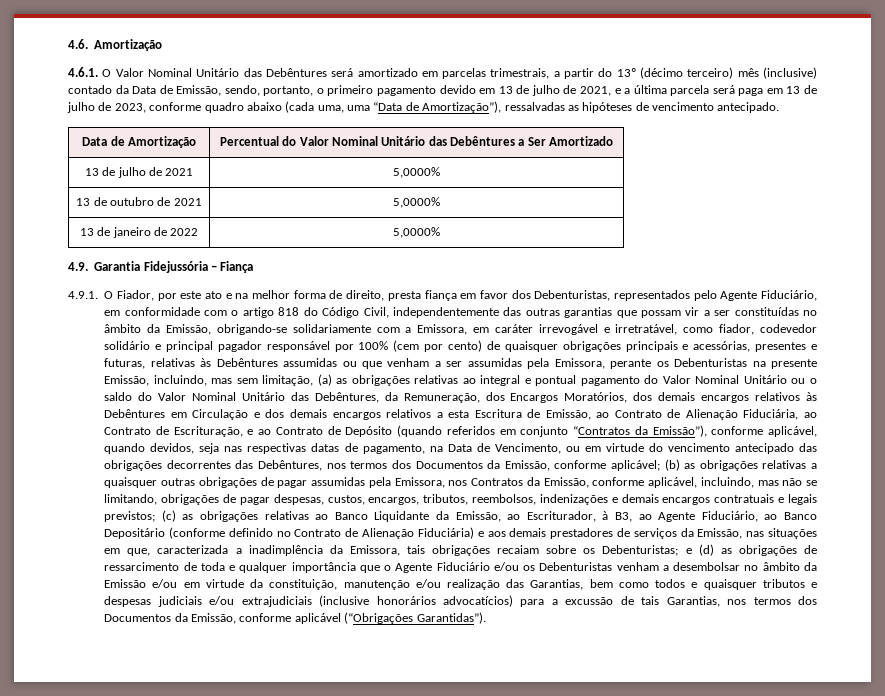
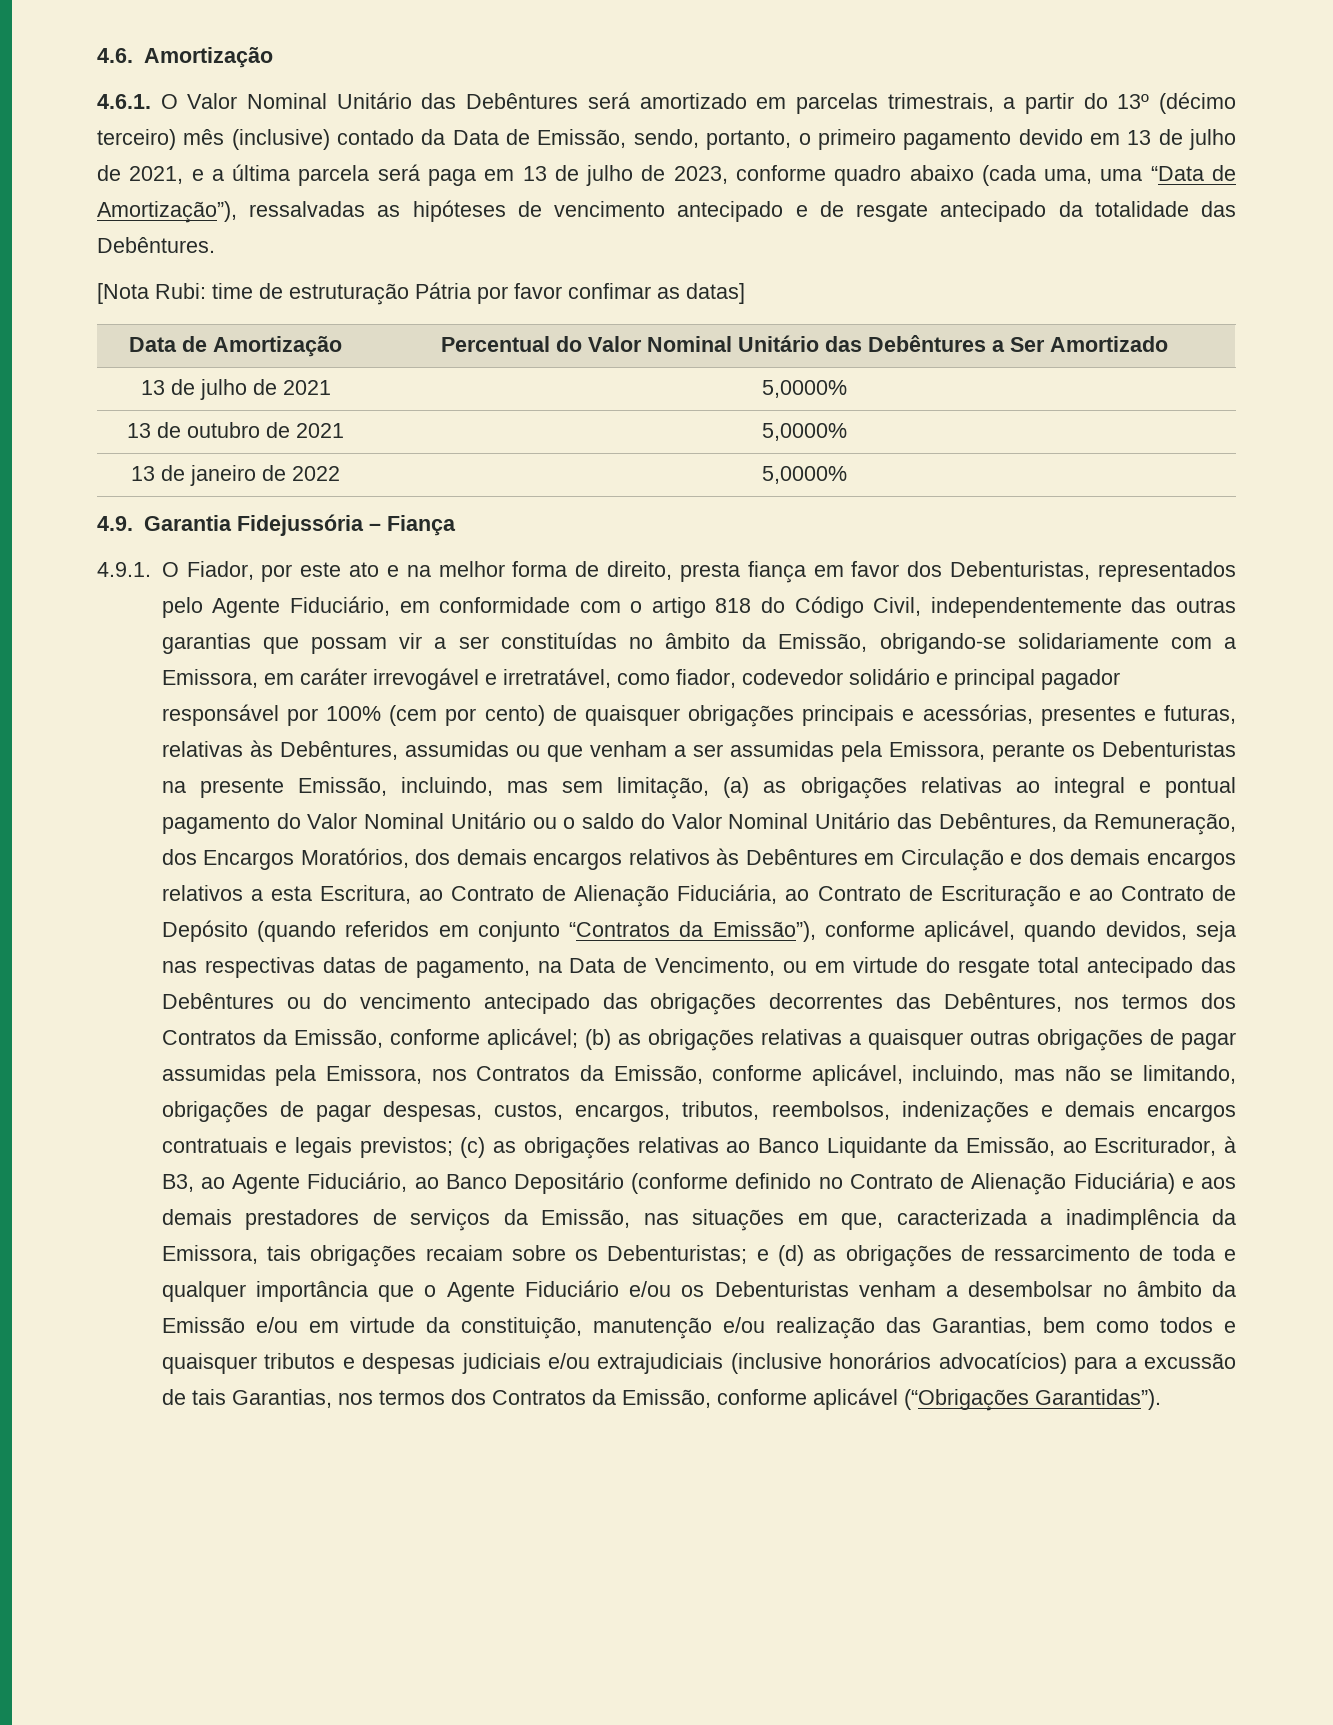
[717,102,780,113] antecipado. -> [677,201,1237,222] [97,237,215,253] [97,282,745,305] antecipado e de resgate antecipado da totalidade das Debêntures. // [Nota Rubi: time de estruturação Pátria por favor confimar as datas]
[216,358,278,367] Debêntures -> [279,741,398,760] Debêntures,
[474,409,591,420] Escritura de Emissão, -> [319,885,411,904] Escritura,
[173,426,243,437] Escrituração, -> [940,885,1061,907] Escrituração
(663, 447) none -> [958,957,1236,978] [161,993,348,1009] resgate total antecipado das Debêntures ou do
[415,461,483,469] Documentos -> [161,1030,256,1045] Contratos
[104,614,172,622] Documentos -> [491,1390,586,1405] Contratos

